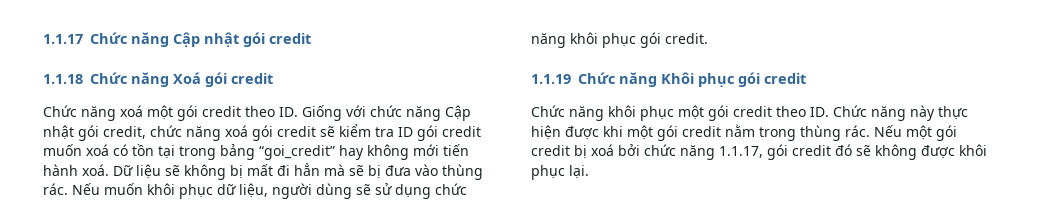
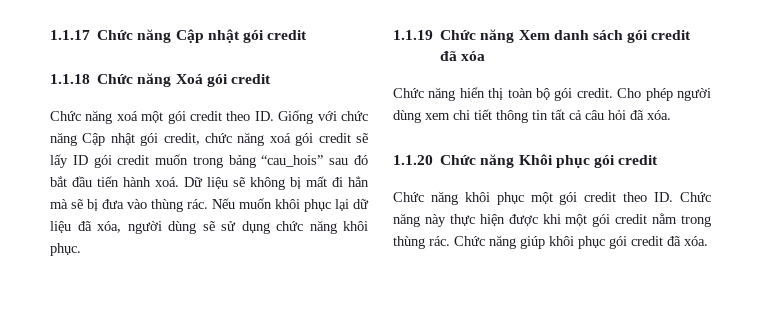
[339,124,394,137] kiểm tra -> [50,154,68,168] lấy
[86,144,439,160] xoá có tồn tại trong bảng “goi_credit” hay không mới -> [192,155,368,168] [50,176,92,187] trong bảng “cau_hois” sau đó bắt đầu
[217,183,268,198] dữ liệu, -> [335,199,369,211] [50,221,121,233] lại dữ liệu đã xóa,
[602,32,708,48] [531,74,571,84] phục gói credit. // 1.1.19 -> [50,243,81,256] [393,29,692,43] [440,51,486,61] [393,87,711,101] [393,109,671,123] [393,155,433,165] phục. // 1.1.19 Chức năng Xem danh sách gói credit đã xóa // Chức năng hiển thị toàn bộ gói credit. Cho phép người dùng xem chi tiết thông tin tất cả câu hỏi đã xóa. // 1.1.20
[874,125,957,141] [531,144,987,160] [531,165,589,180] Nếu một gói credit bị xoá bởi chức năng 1.1.17, gói credit đó sẽ không được khôi phục lại. -> [454,235,708,249] Chức năng giúp khôi phục gói credit đã xóa.

